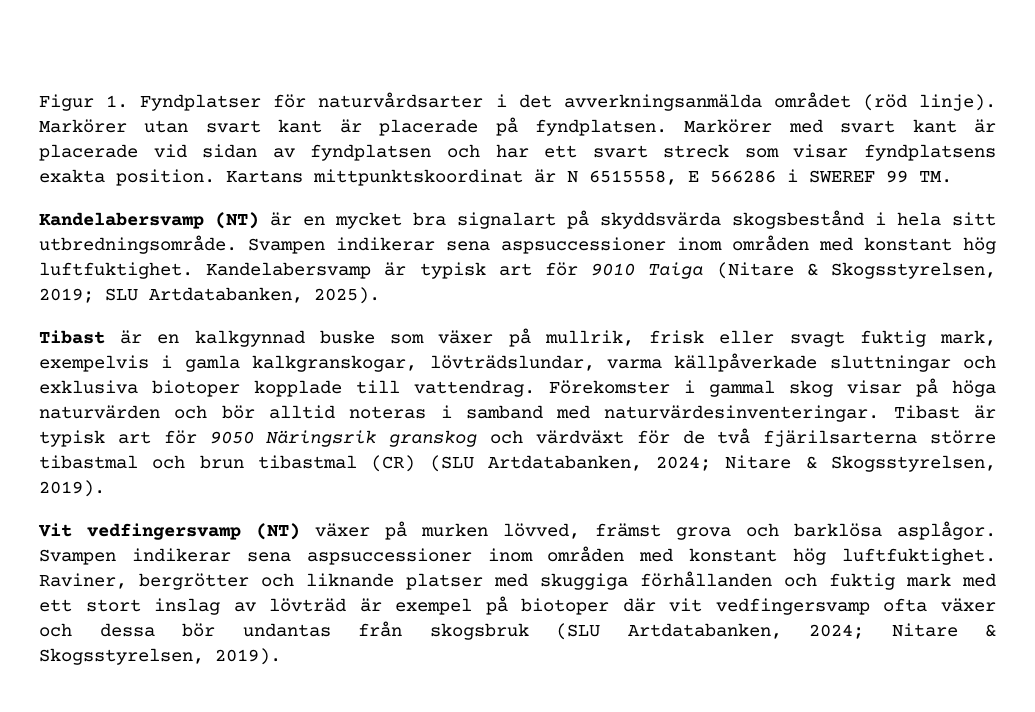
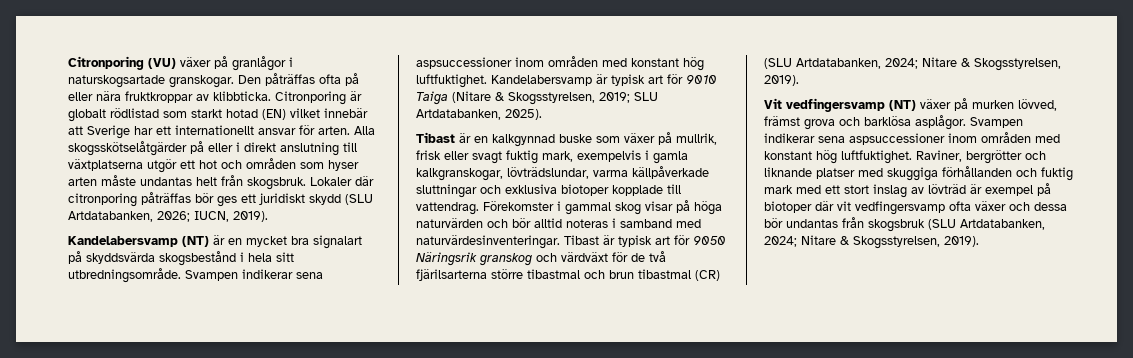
[39,92,997,111] [39,117,996,136] [39,144,997,161] [39,169,952,186] Figur 1. Fyndplatser för naturvårdsarter i det avverkningsanmälda området (röd linje). Markörer utan svart kant är placerade på fyndplatsen. Markörer med svart kant är placerade vid sidan av fyndplatsen och har ett svart streck som visar fyndplatsens exakta position. Kartans mittpunktskoordinat är N 6515558, E 566286 i SWEREF 99 TM. -> [68,56,293,71] [68,73,359,88] [68,91,362,105] [68,108,368,122] [68,125,375,139] [68,141,357,156] [68,158,359,173] [68,175,374,190] [68,192,373,207] [68,211,268,222] Citronporing (VU) växer på granlågor i naturskogsartade granskogar. Den påträffas ofta på eller nära fruktkroppar av klibbticka. Citronporing är globalt rödlistad som starkt hotad (EN) vilket innebär att Sverige har ett internationellt ansvar för arten. Alla skogsskötselåtgärder på eller i direkt anslutning till växtplatserna utgör ett hot och områden som hyser arten måste undantas helt från skogsbruk. Lokaler där citronporing påträffas bör ges ett juridiskt skydd (SLU Artdatabanken, 2026; IUCN, 2019).

